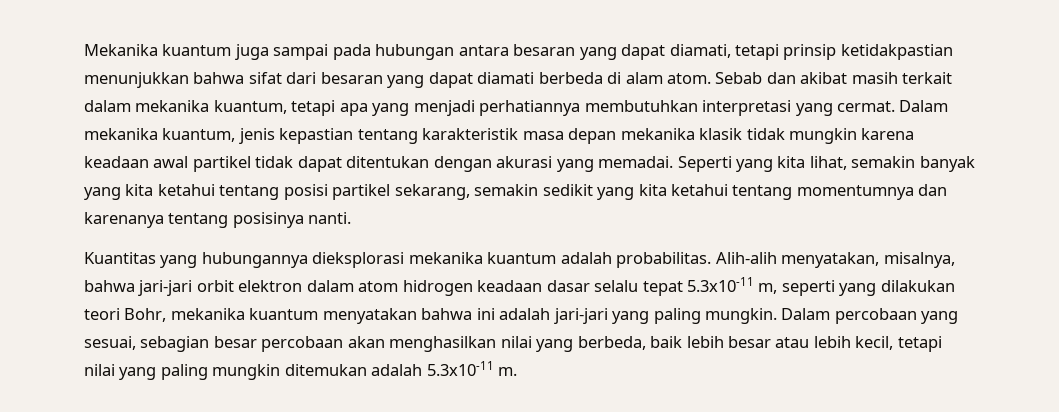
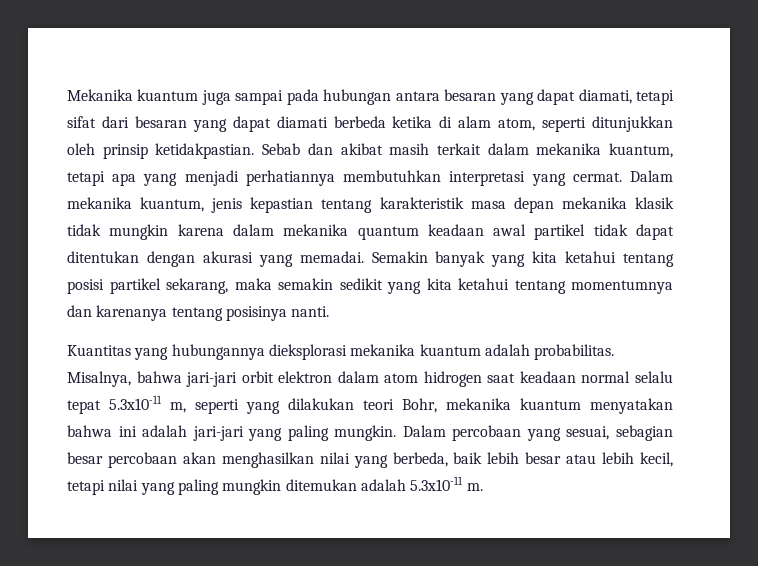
[783,44,953,60] [84,72,245,88] prinsip ketidakpastian menunjukkan bahwa -> (674, 97) none
(603, 78) none -> [392,116,433,128] ketika
[667,73,712,84] atom. -> [498,116,674,132] [67,143,255,159] atom, seperti ditunjukkan oleh prinsip ketidakpastian.
(915, 134) none -> [232,224,419,240] dalam mekanika quantum
[677,156,916,172] Seperti yang kita lihat, semakin -> [371,251,428,263] Semakin
(470, 192) none -> [234,278,272,290] maka
[715,252,955,268] Alih-alih menyatakan, misalnya, -> [67,371,131,387] Misalnya,
[477,280,590,292] keadaan dasar -> [487,371,631,383] saat keadaan normal

